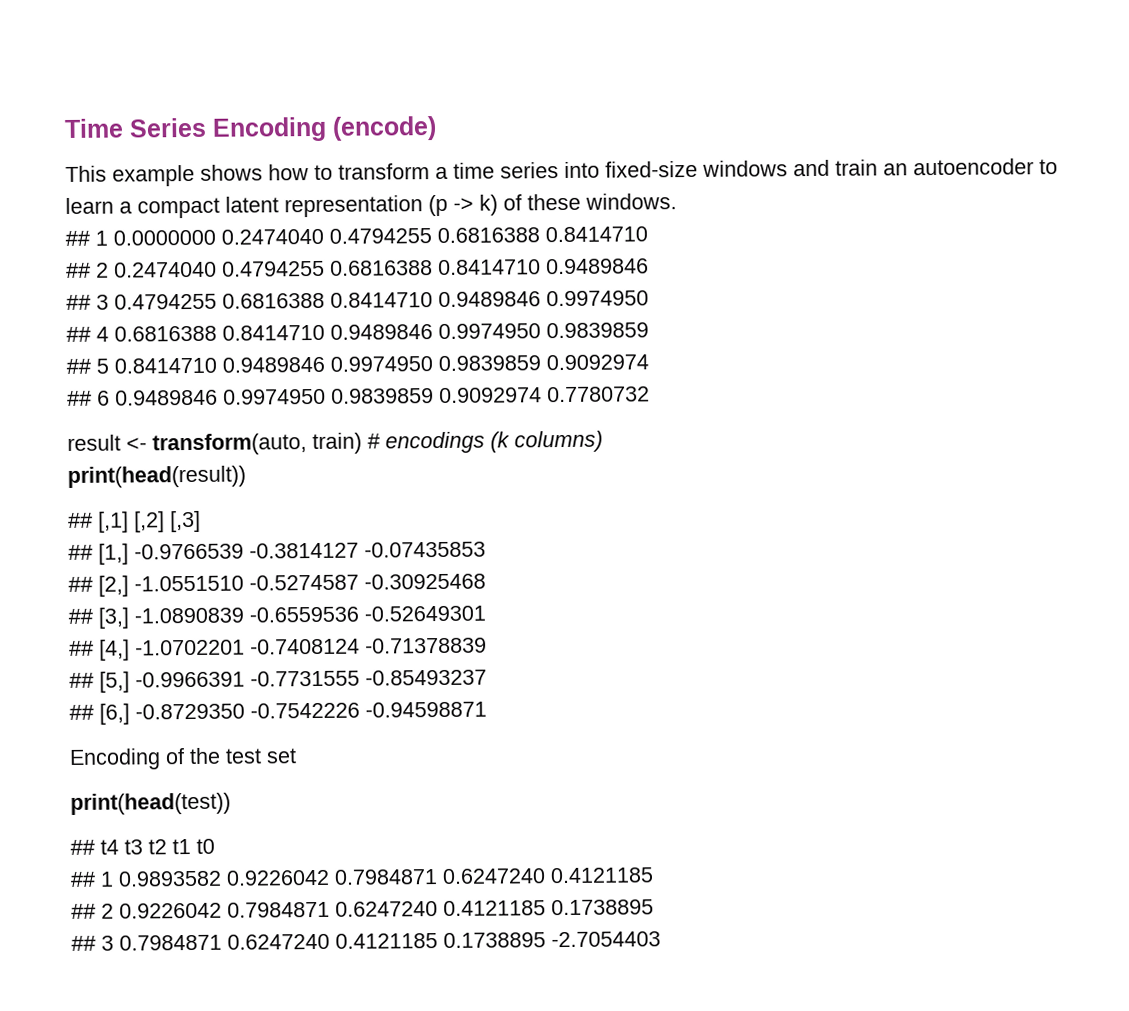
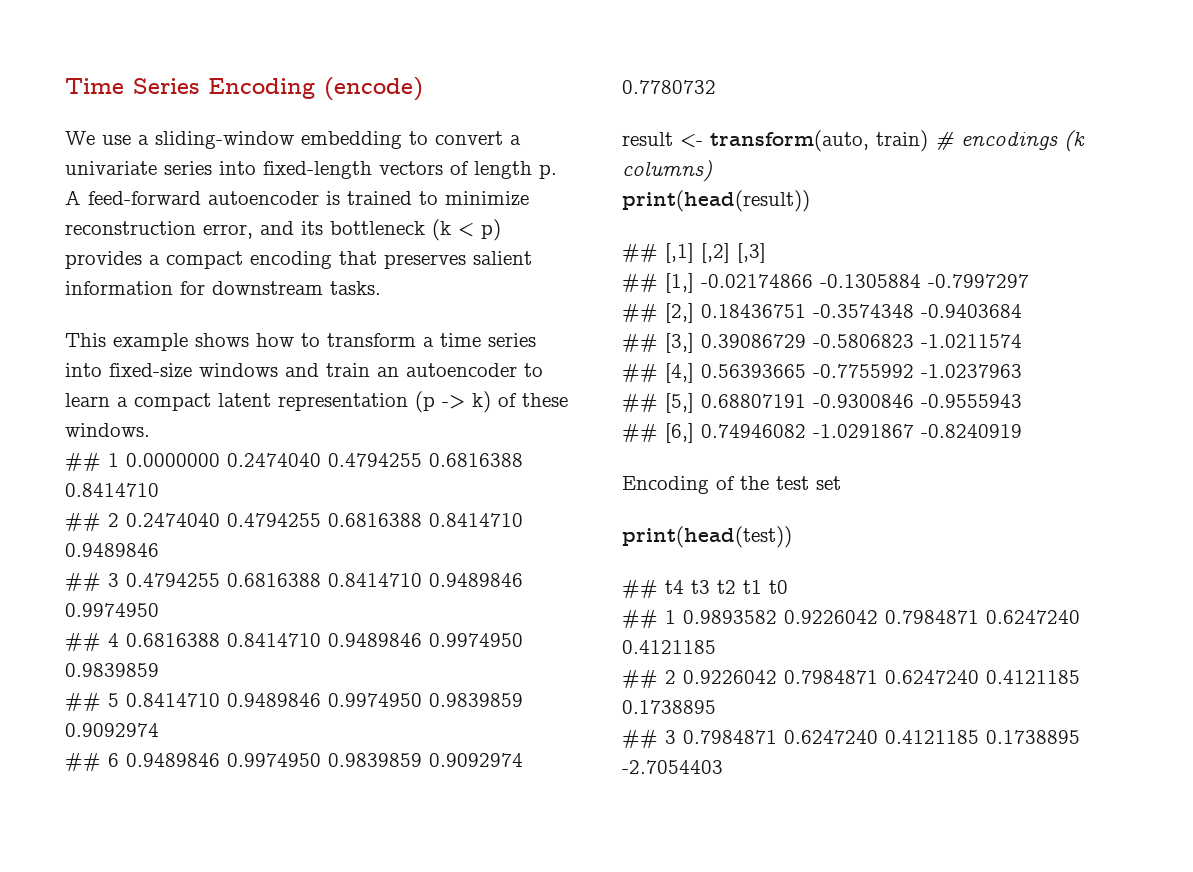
(437, 128) none -> [65,131,521,149] [65,161,557,179] [65,190,529,206] [65,219,501,241] [65,251,532,269] [65,281,381,295] // We use a sliding-window embedding to convert a univariate series into fixed-length vectors of length p. A feed-forward autoencoder is trained to minimize reconstruction error, and its bottleneck (k < p) provides a compact encoding that preserves salient information for downstream tasks.
[134,541,486,560] -0.9766539 -0.3814127 -0.07435853 -> [701,274,1029,288] -0.02174866 -0.1305884 -0.7997297
[134,573,486,592] -1.0551510 -0.5274587 -0.30925468 -> [701,304,1022,318] 0.18436751 -0.3574348 -0.9403684
[134,605,486,624] -1.0890839 -0.6559536 -0.52649301 -> [701,334,1022,348] 0.39086729 -0.5806823 -1.0211574
[135,637,487,656] -1.0702201 -0.7408124 -0.71378839 -> [701,364,1022,378] 0.56393665 -0.7755992 -1.0237963
[135,669,487,688] -0.9966391 -0.7731555 -0.85493237 -> [701,394,1022,408] 0.68807191 -0.9300846 -0.9555943
[135,701,487,720] -0.8729350 -0.7542226 -0.94598871 -> [701,424,1022,438] 0.74946082 -1.0291867 -0.8240919

